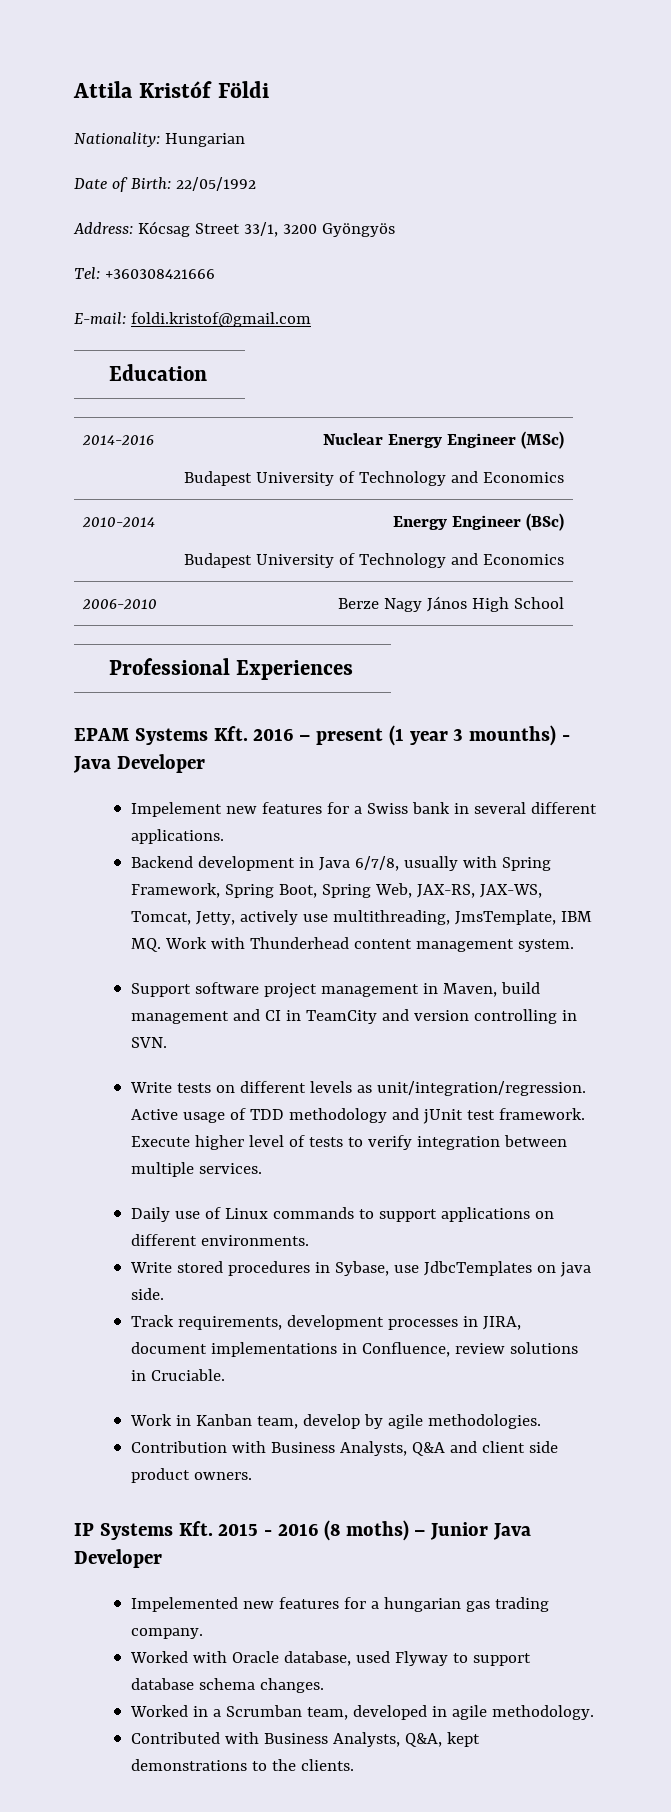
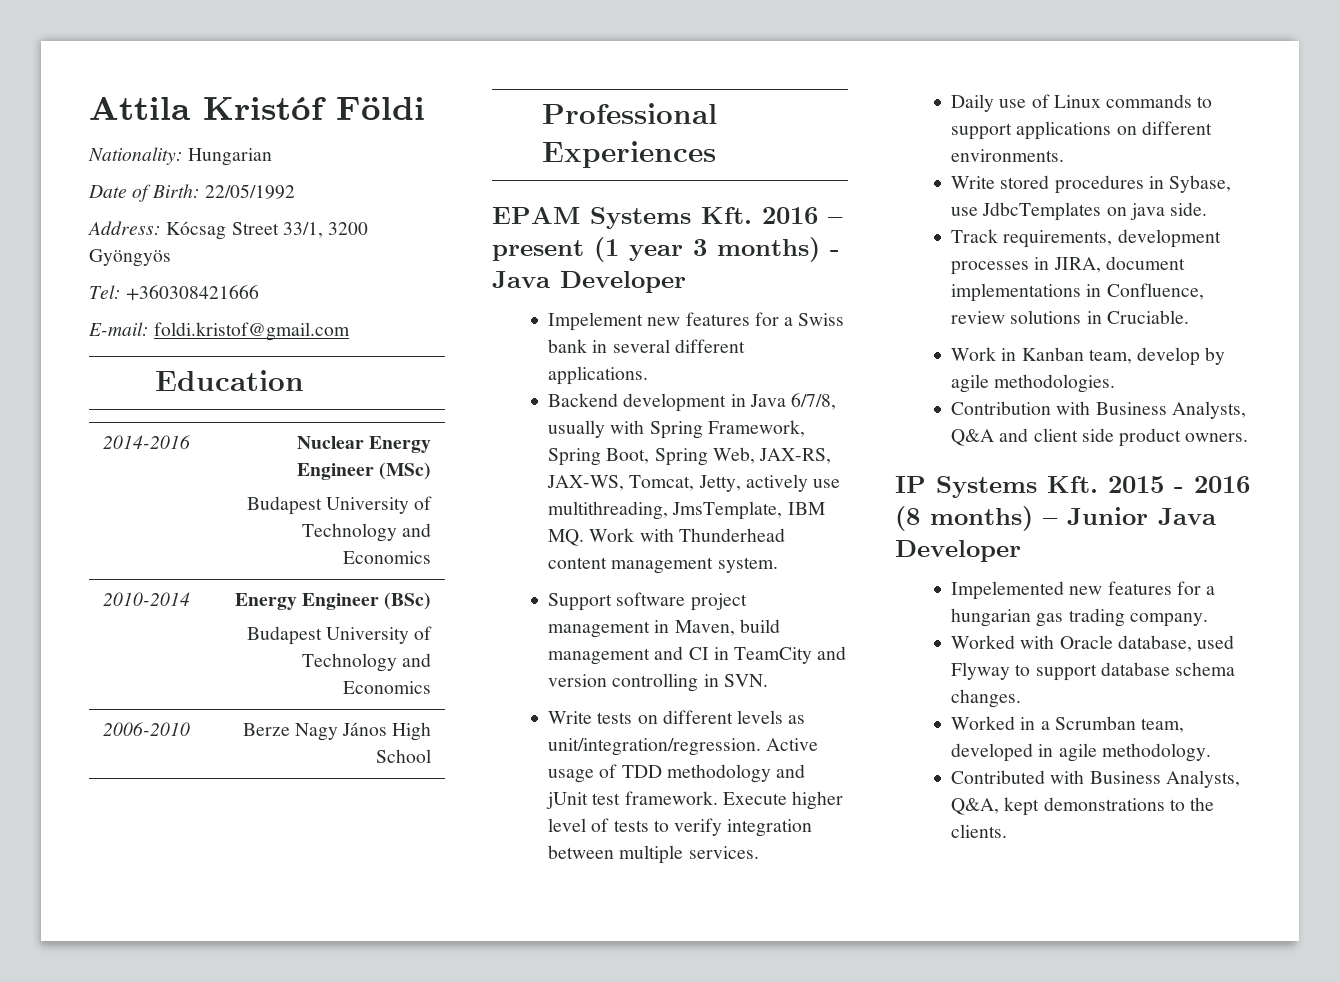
[469,725,557,746] mounths) -> [717,237,820,262] months)
[345,1520,409,1541] moths) -> [930,506,1033,531] months)

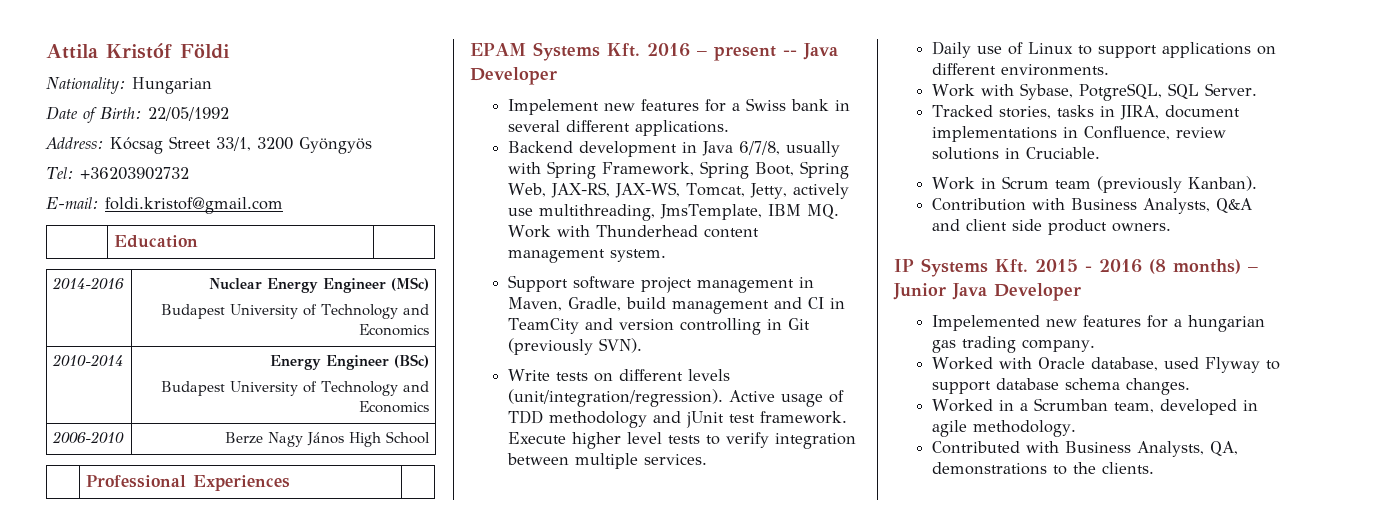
[126,285,260,301] +360308421666 -> [79,167,189,180] +36203902732
[594,237,840,262] (1 year 3 months) - -> [782,50,797,56] --
(735, 628) none -> [568,297,622,311] Gradle,
[723,674,768,687] SVN. -> [788,318,811,330] [508,338,643,355] Git (previously SVN).
[788,715,806,724] [548,738,762,756] as unit/integration/regression. -> [508,389,724,407] (unit/integration/regression).
[591,818,610,832] of -> (663, 438) none
[1106,94,1193,108] commands -> (1074, 48) none
[951,175,1232,194] [951,202,1208,221] [951,229,1221,248] [951,261,1030,275] Write stored procedures in Sybase, use JdbcTemplates on java side. // Track requirements, development processes -> [932,83,1258,101] [932,105,1095,119] Work with Sybase, PotgreSQL, SQL Server. // Tracked stories, tasks
[1021,347,1226,366] [951,374,1116,393] Kanban team, develop by agile methodologies. -> [1002,176,1258,193] Scrum team (previously Kanban).
[951,797,1040,816] Q&A, kept -> [1210,441,1239,456] QA,

